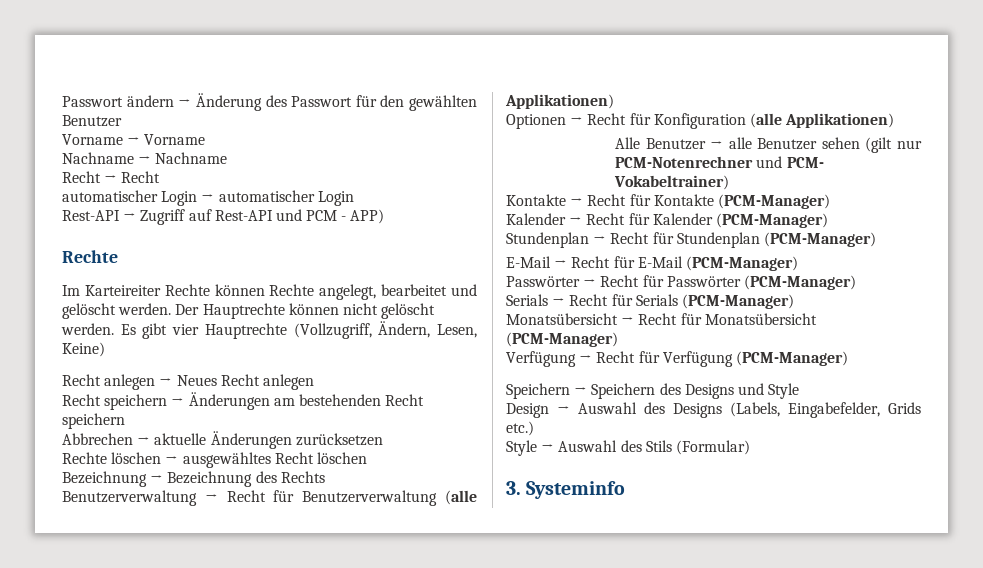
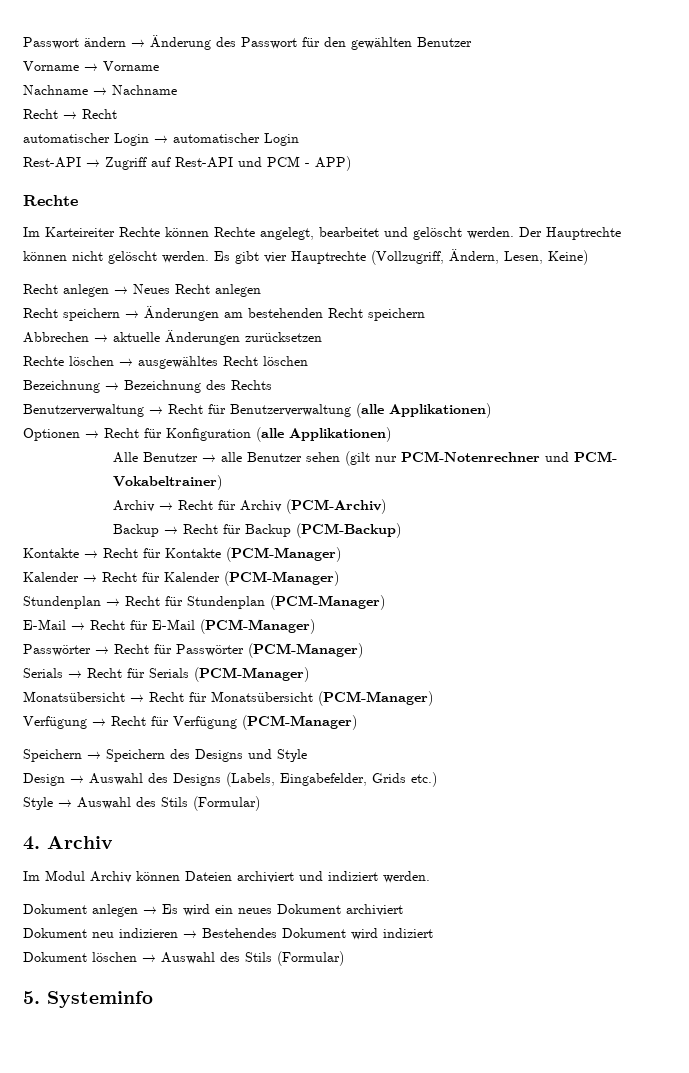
(730, 182) none -> [112,499,386,514] [112,523,401,538] // Archiv → Recht für Archiv (PCM-Archiv) // Backup → Recht für Backup (PCM-Backup)
[506,481,521,495] 3. -> [23,836,113,850] [23,870,430,883] [23,904,403,917] [23,928,433,940] [23,951,344,966] [23,991,40,1004] 4. Archiv // Im Modul Archiv können Dateien archiviert und indiziert werden. // Dokument anlegen → Es wird ein neues Dokument archiviert // Dokument neu indizieren → Bestehendes Dokument wird indiziert // Dokument löschen → Auswahl des Stils (Formular) // 5.

